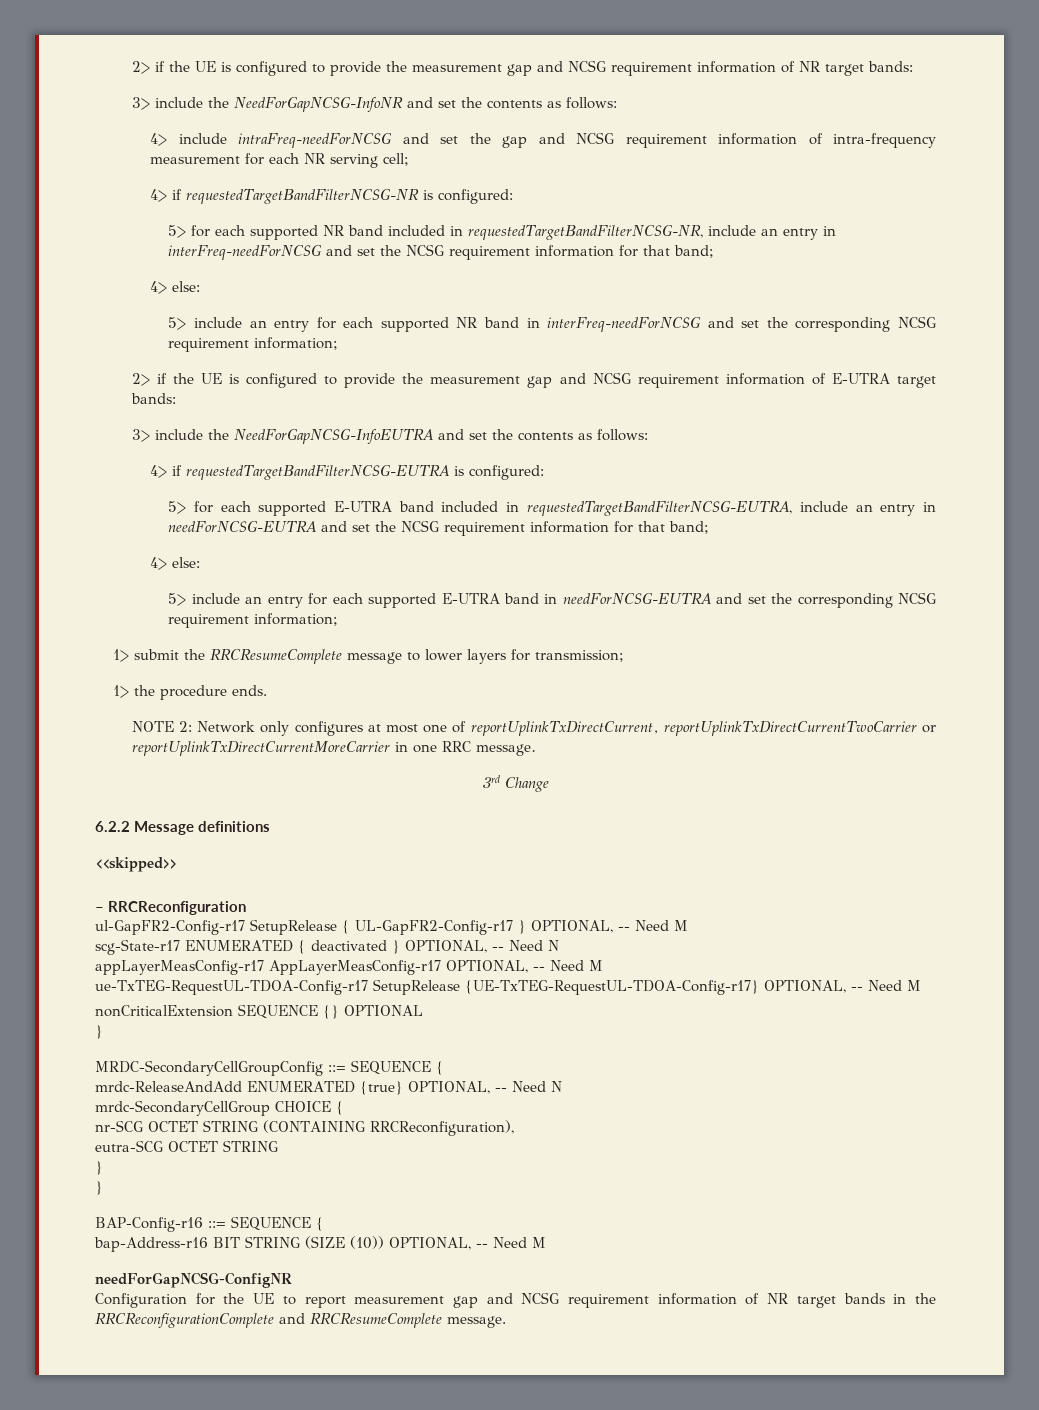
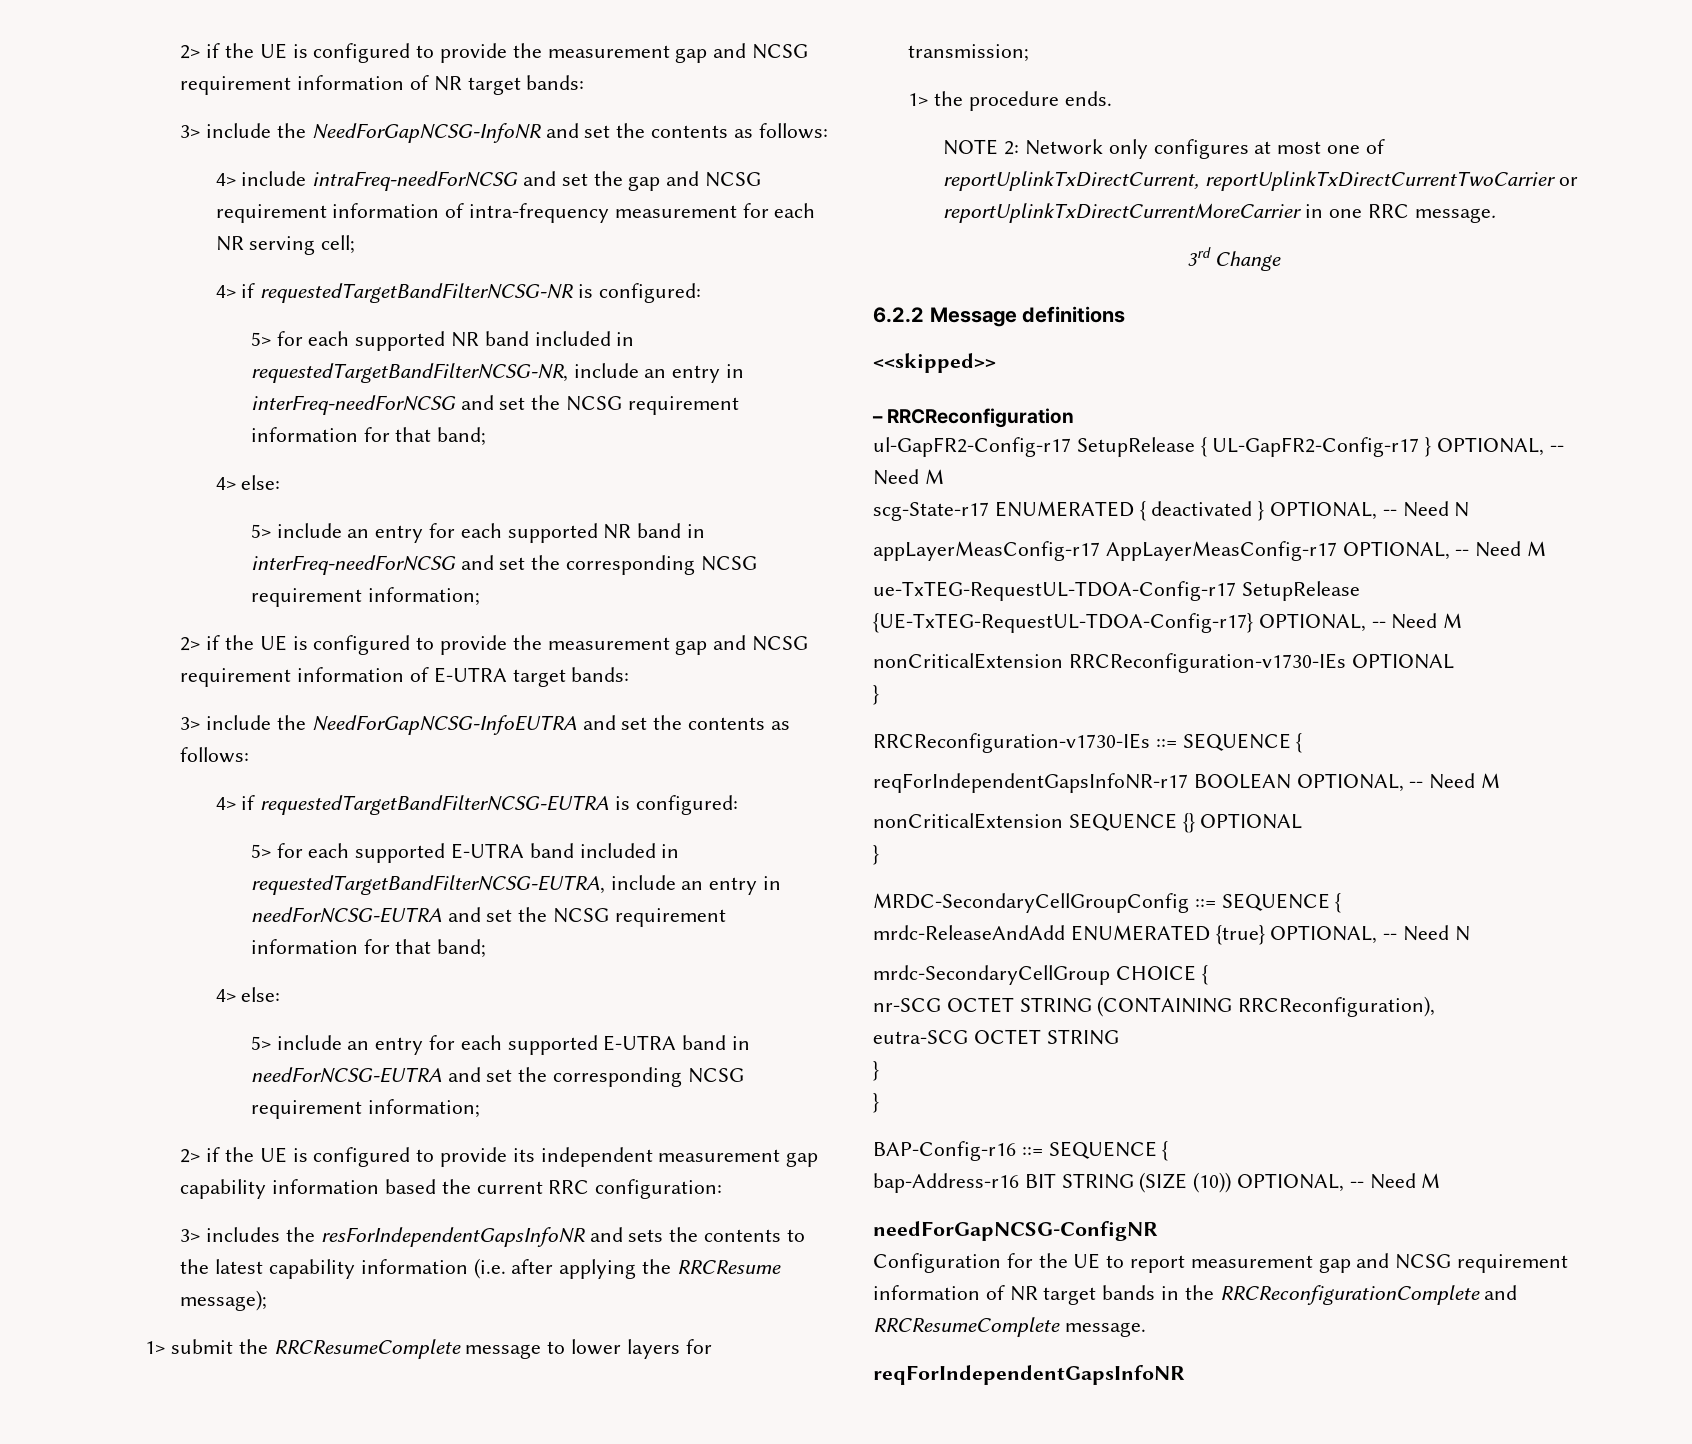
(339, 619) none -> [180,1147,819,1167] [180,1179,723,1199] [180,1227,805,1247] [180,1258,781,1279] [180,1290,268,1311] // 2> if the UE is configured to provide its independent measurement gap capability information based the current RRC configuration: // 3> includes the resForIndependentGapsInfoNR and sets the contents to the latest capability information (i.e. after applying the RRCResume message);
(921, 985) none -> [873,653,1454,673] [873,685,879,705] [873,733,1303,753] [873,773,1501,793] // nonCriticalExtension RRCReconfiguration-v1730-IEs OPTIONAL // } // RRCReconfiguration-v1730-IEs ::= SEQUENCE { // reqForIndependentGapsInfoNR-r17 BOOLEAN OPTIONAL, -- Need M
(506, 1322) none -> [873,1365,1185,1385] // reqForIndependentGapsInfoNR

